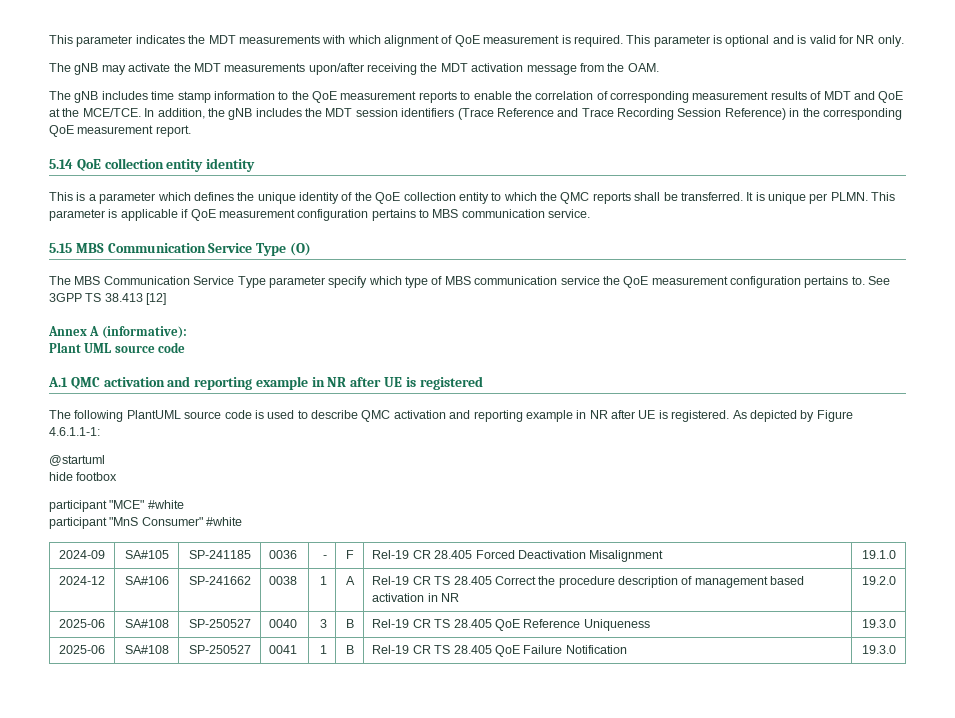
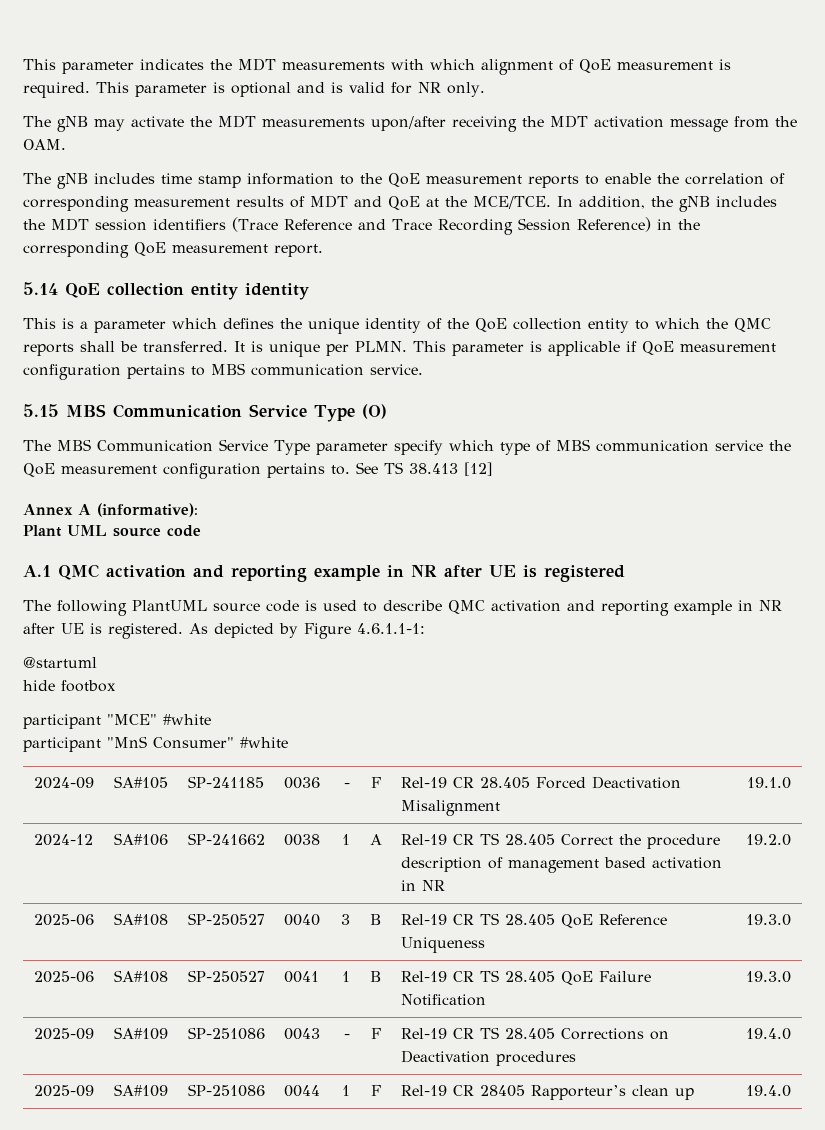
[49,293,82,302] 3GPP -> (378, 468) none
(896, 649) none -> [33,1028,94,1040] [113,1027,168,1040] [187,1027,265,1040] [283,1028,320,1040] [344,1034,351,1039] [370,1028,381,1039] [400,1027,669,1040] [400,1050,576,1066] [746,1028,791,1040] [33,1085,94,1097] [113,1084,168,1097] [187,1084,265,1097] [283,1085,320,1097] [342,1085,351,1096] [370,1085,381,1096] [400,1085,694,1100] [746,1085,791,1097] // 2025-09 | SA#109 | SP-251086 | 0043 | - | F | Rel-19 CR TS 28.405 Corrections on Deactivation procedures | 19.4.0 // 2025-09 | SA#109 | SP-251086 | 0044 | 1 | F | Rel-19 CR 28405 Rapporteur’s clean up | 19.4.0

